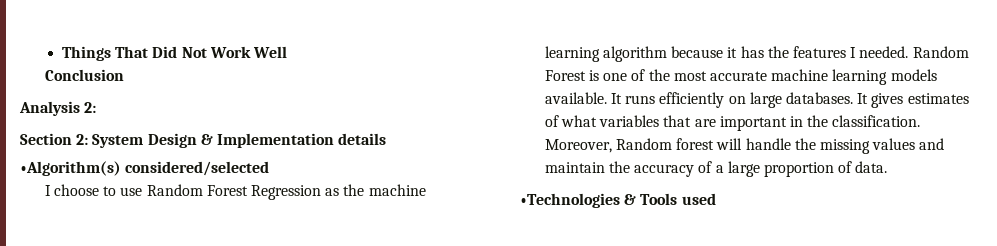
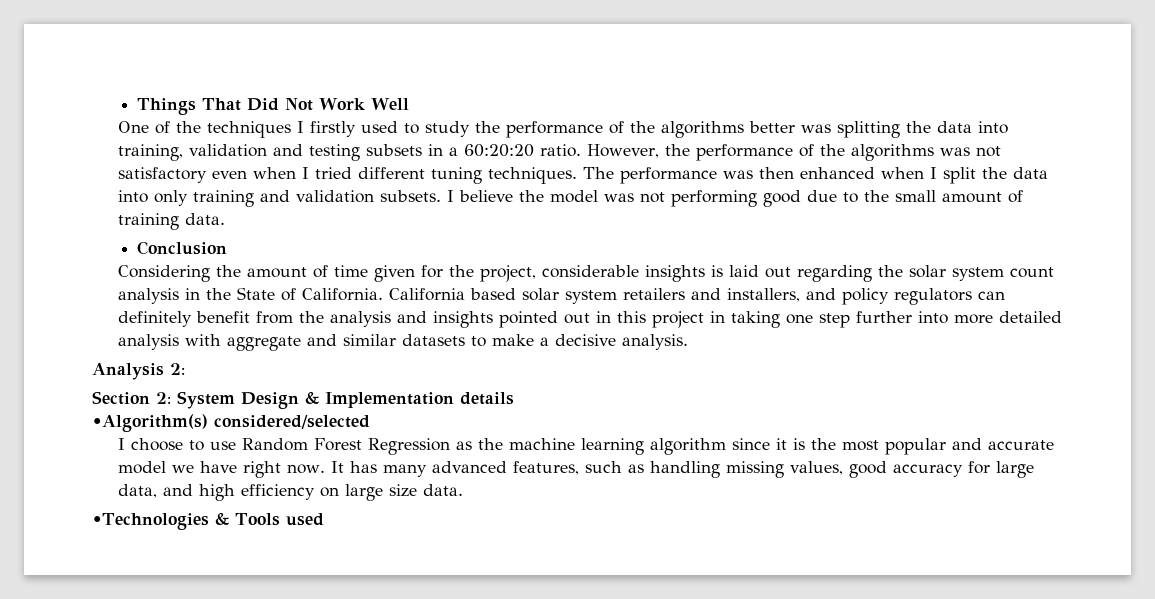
[44,69,124,81] Conclusion -> [118,121,1009,138] [118,144,1002,161] [118,167,1049,184] [118,190,1024,207] [118,213,226,230] [137,241,228,255] [118,265,1055,282] [118,287,1006,305] [118,311,1063,328] [118,334,689,351] One of the techniques I firstly used to study the performance of the algorithms better was splitting the data into training, validation and testing subsets in a 60:20:20 ratio. However, the performance of the algorithms was not satisfactory even when I tried different tuning techniques. The performance was then enhanced when I split the data into only training and validation subsets. I believe the model was not performing good due to the small amount of training data. // Conclusion // Considering the amount of time given for the project, considerable insights is laid out regarding the solar system count analysis in the State of California. California based solar system retailers and installers, and policy regulators can definitely benefit from the analysis and insights pointed out in this project in taking one step further into more detailed analysis with aggregate and similar datasets to make a decisive analysis.
[671,46,969,58] [544,69,937,85] [544,92,969,108] [544,115,921,131] [544,138,945,154] [544,161,853,177] because it has the features I needed. Random Forest is one of the most accurate machine learning models available. It runs efficiently on large databases. It gives estimates of what variables that are important in the classification. Moreover, Random forest will handle the missing values and maintain the accuracy of a large proportion of -> [732,438,1055,455] [118,461,1035,478] [118,484,418,501] since it is the most popular and accurate model we have right now. It has many advanced features, such as handling missing values, good accuracy for large data, and high efficiency on large size

